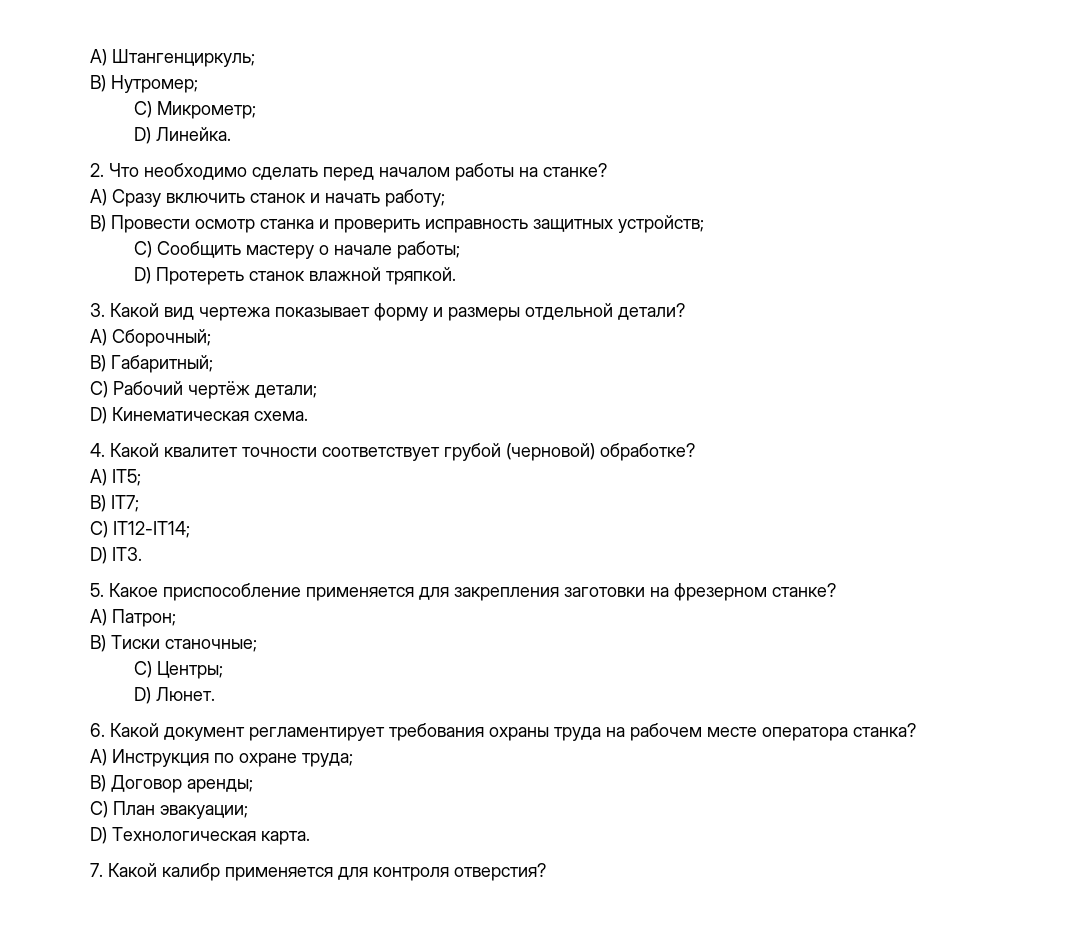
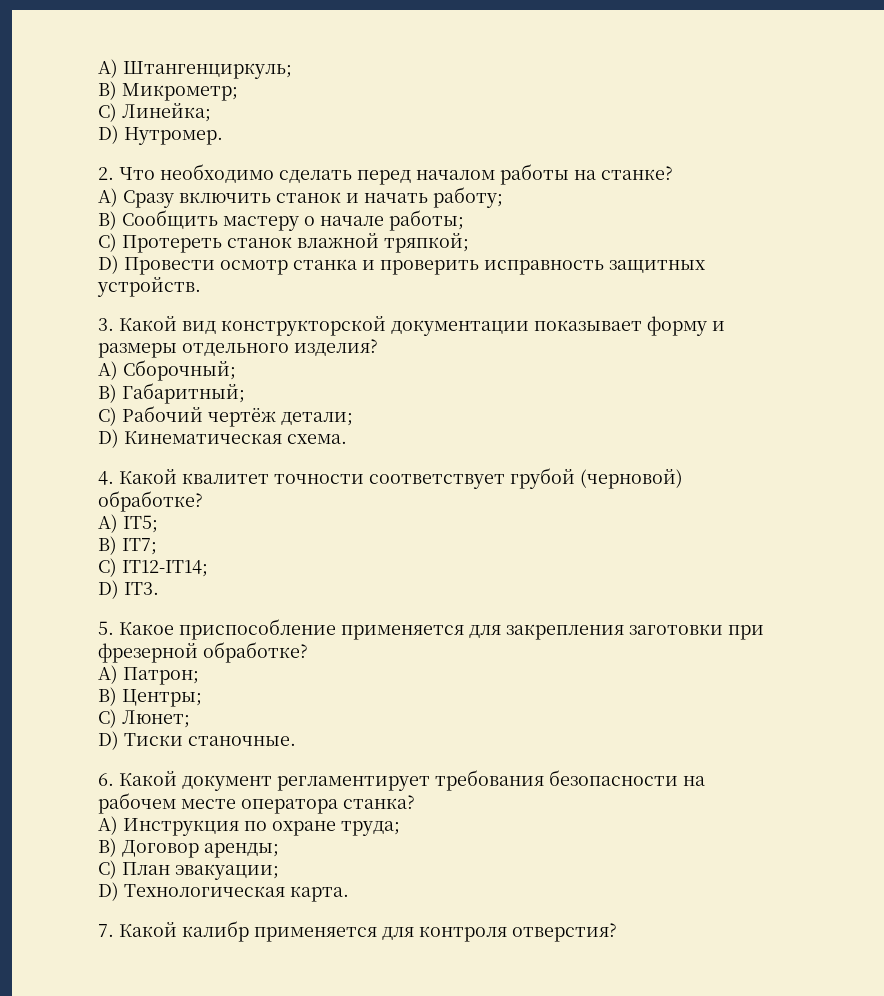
[111,75,198,93] [133,101,256,119] [133,127,231,144] Нутромер; // C) Микрометр; // D) Линейка. -> [122,83,238,101] [98,103,211,122] [98,125,223,145] Микрометр; // C) Линейка; // D) Нутромер.
(106, 223) none -> [122,210,464,231] [98,233,469,253] [98,255,119,274] Сообщить мастеру о начале работы; // C) Протереть станок влажной тряпкой; // D)
[618,215,704,233] [133,241,460,259] [133,267,456,285] устройств; // C) Сообщить мастеру о начале работы; // D) Протереть станок влажной тряпкой. -> [97,277,201,297] устройств.
[199,307,270,321] чертежа -> [221,316,529,336] конструкторской документации
[525,303,685,320] отдельной детали? -> [182,339,378,356] отдельного изделия?
[650,583,836,601] на фрезерном станке? -> [728,625,764,640] [98,642,308,663] при фрезерной обработке?
[111,635,257,652] [133,661,223,679] [133,687,215,704] Тиски станочные; // C) Центры; // D) Люнет. -> [122,689,202,707] [98,709,190,728] [98,731,296,750] Центры; // C) Люнет; // D) Тиски станочные.
[489,727,601,741] охраны труда -> [549,770,678,786] безопасности

